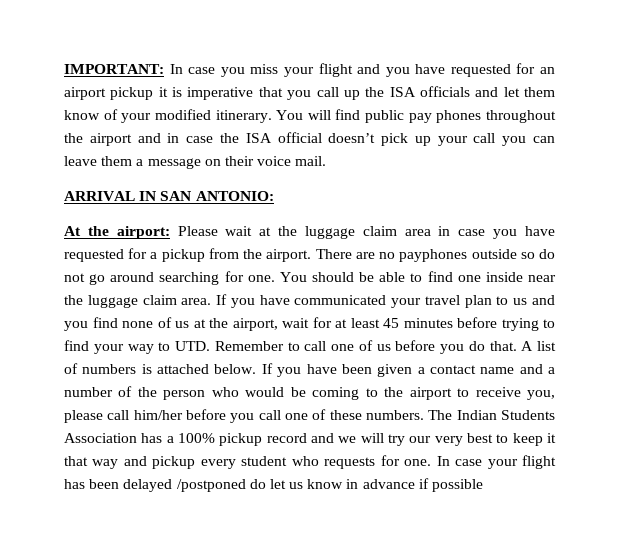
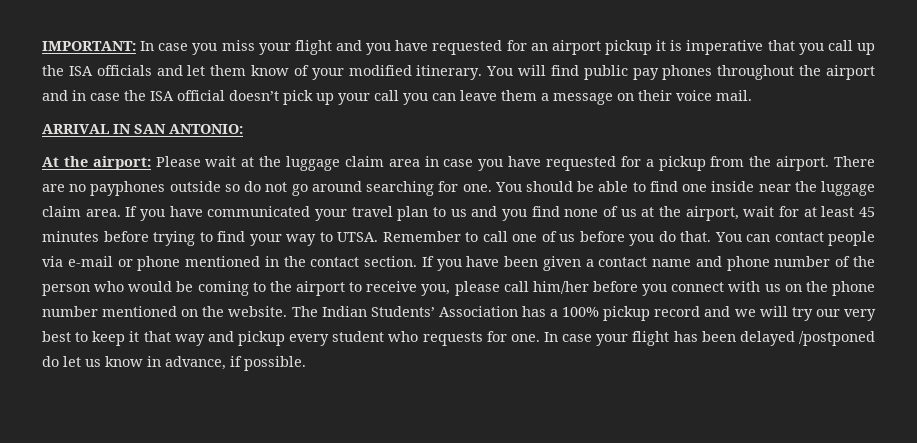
[175,341,210,351] UTD. -> [337,232,378,242] UTSA.
[521,341,556,351] [64,363,257,374] A list of numbers is attached below. -> [714,231,875,246] [42,256,418,271] You can contact people via e-mail or phone mentioned in the contact section.
[547,367,555,374] a -> [726,256,770,271] phone
[258,409,424,420] call one of these numbers. -> [671,281,875,296] [42,306,288,317] connect with us on the phone number mentioned on the website.
[500,410,555,420] Students -> [370,306,435,317] Students’
[362,478,484,492] advance if possible -> [165,356,306,371] advance, if possible.

